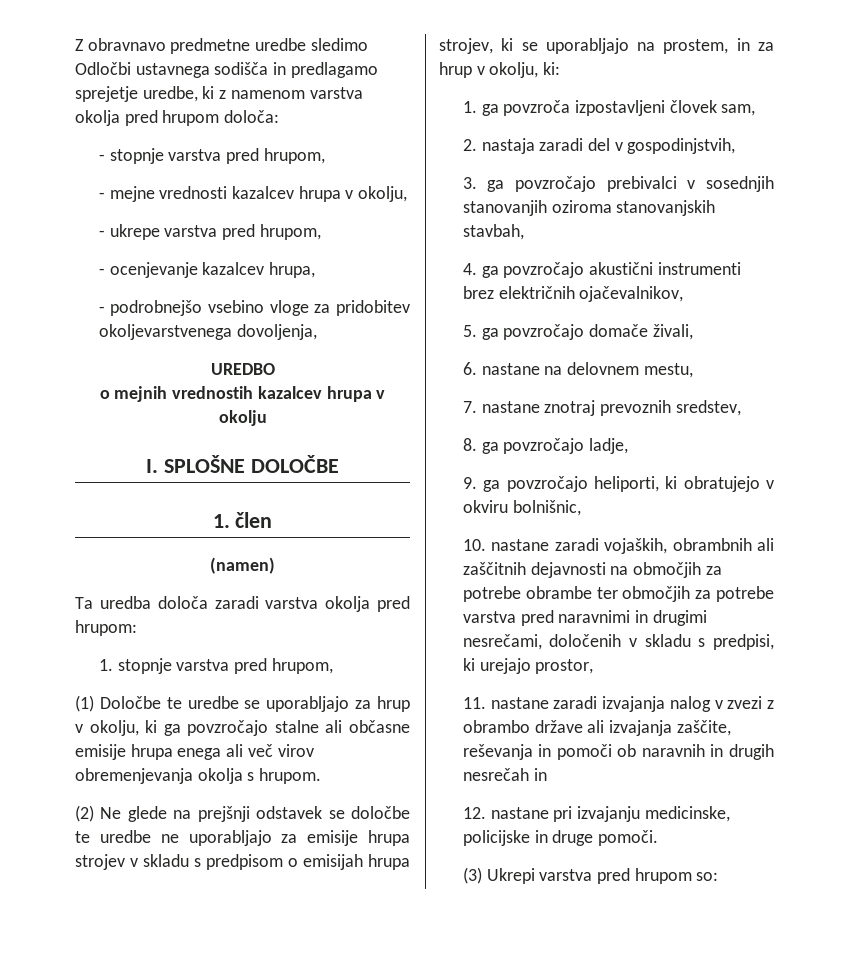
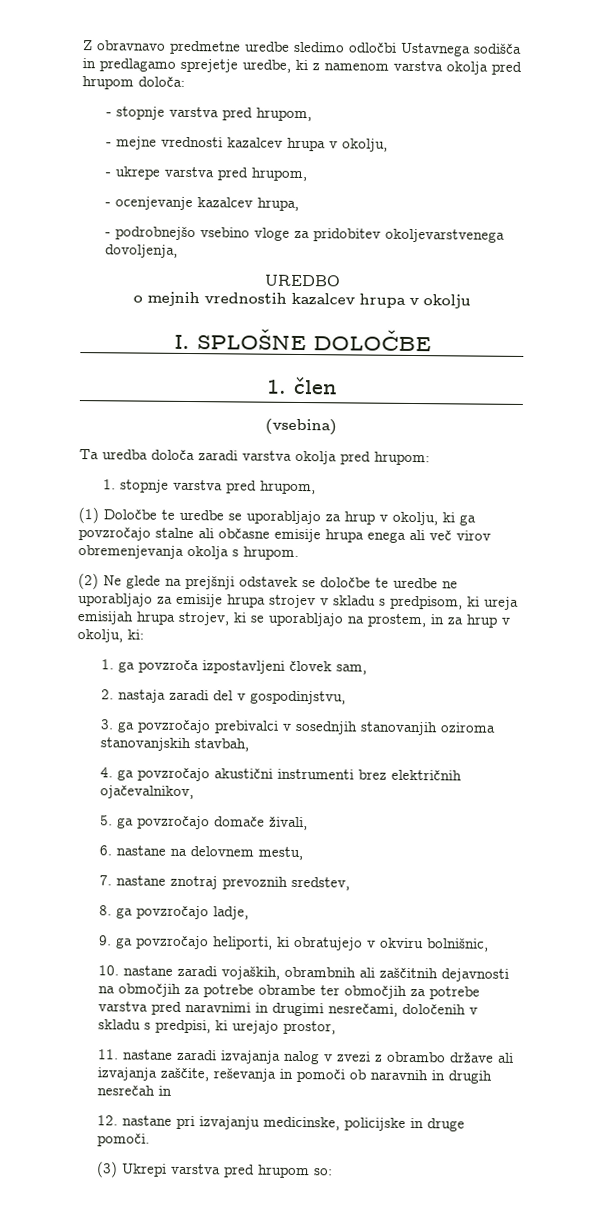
[75,62,210,78] Odločbi ustavnega -> [349,42,471,57] odločbi Ustavnega
[210,557,275,574] (namen) -> [265,418,337,436] (vsebina)
[206,854,298,870] predpisom o -> [390,595,519,610] predpisom, ki ureja
[627,138,736,154] gospodinjstvih, -> [250,690,347,705] gospodinjstvu,

